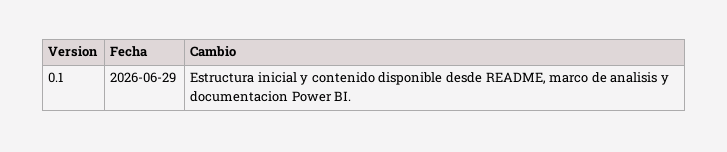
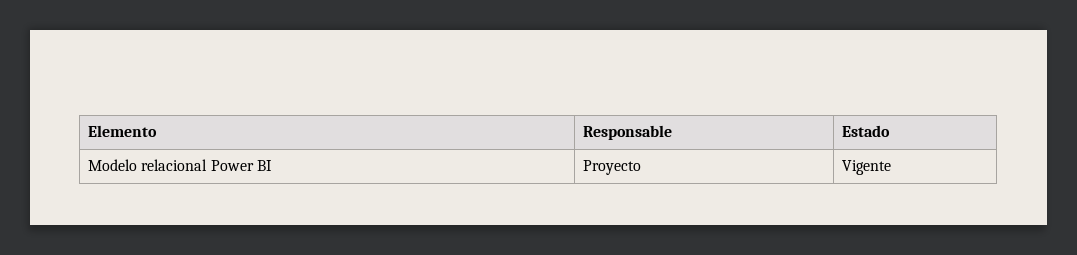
[48,46,99,57] [110,46,149,57] [190,46,237,57] [48,72,64,83] [110,72,177,83] [190,72,669,85] [190,91,352,102] Version | Fecha | Cambio // 0.1 | 2026-06-29 | Estructura inicial y contenido disponible desde README, marco de analisis y documentacion Power BI. -> [87,125,157,137] [582,125,672,140] [841,125,890,137] [87,159,272,171] [582,160,641,175] [841,160,891,175] Elemento | Responsable | Estado // Modelo relacional Power BI | Proyecto | Vigente

